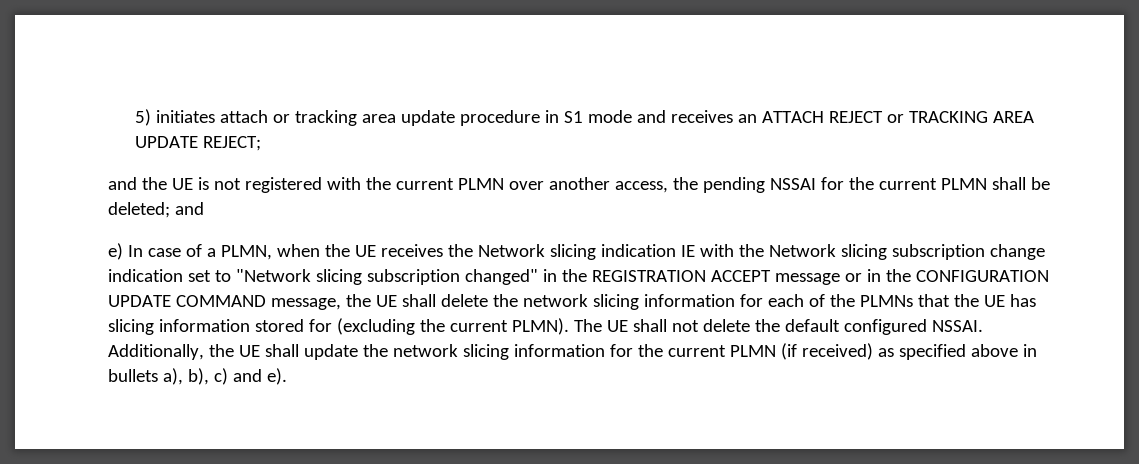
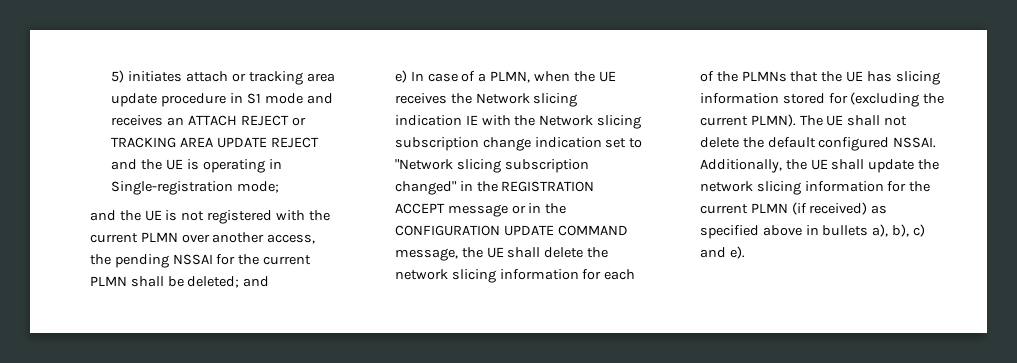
[203,136,262,151] REJECT; -> [271,137,320,148] [111,159,282,173] [111,181,280,195] REJECT and the UE is operating in Single-registration mode;

